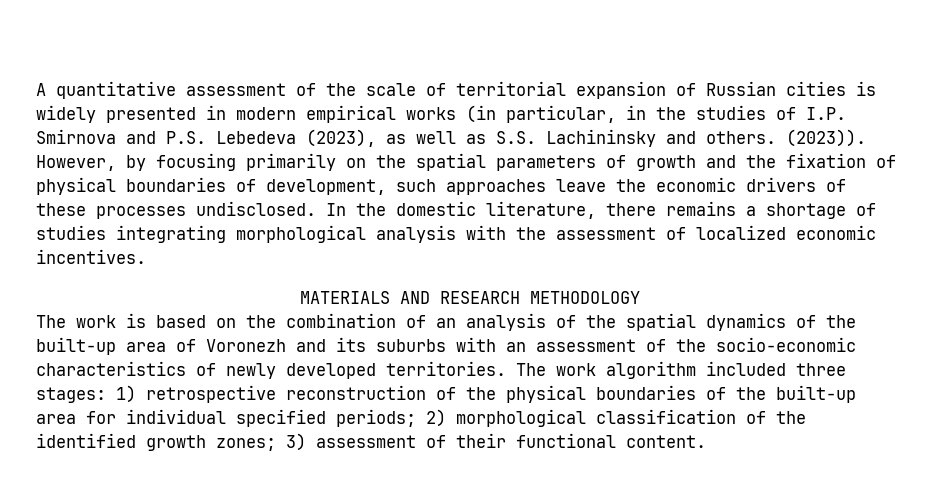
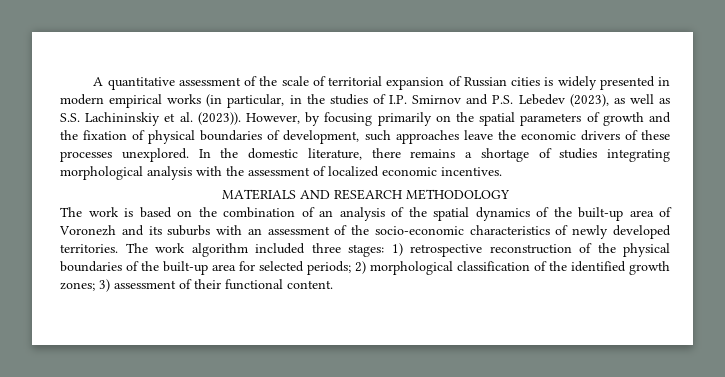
[36,129,116,144] Smirnova -> [412,95,462,104] Smirnov
[216,131,296,144] Lebedeva -> [518,94,565,105] Lebedev
[546,129,776,147] Lachininsky and others. -> [85,112,193,126] Lachininskiy et al.
[196,201,316,216] undisclosed. -> [121,148,189,162] unexplored.
[126,409,326,427] individual specified -> [259,261,304,272] selected

